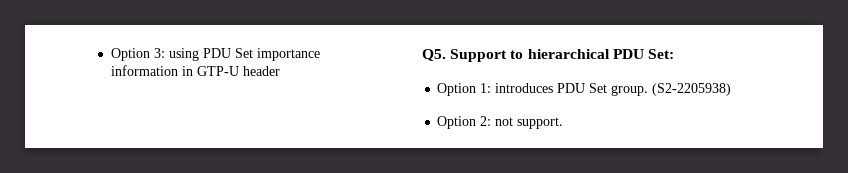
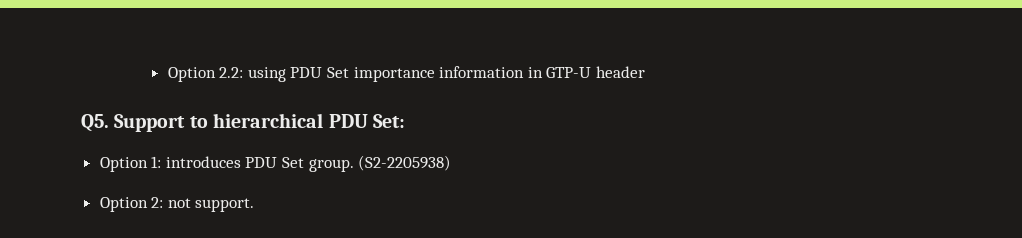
[111,48,166,61] Option 3: -> [167,67,244,82] Option 2.2:

